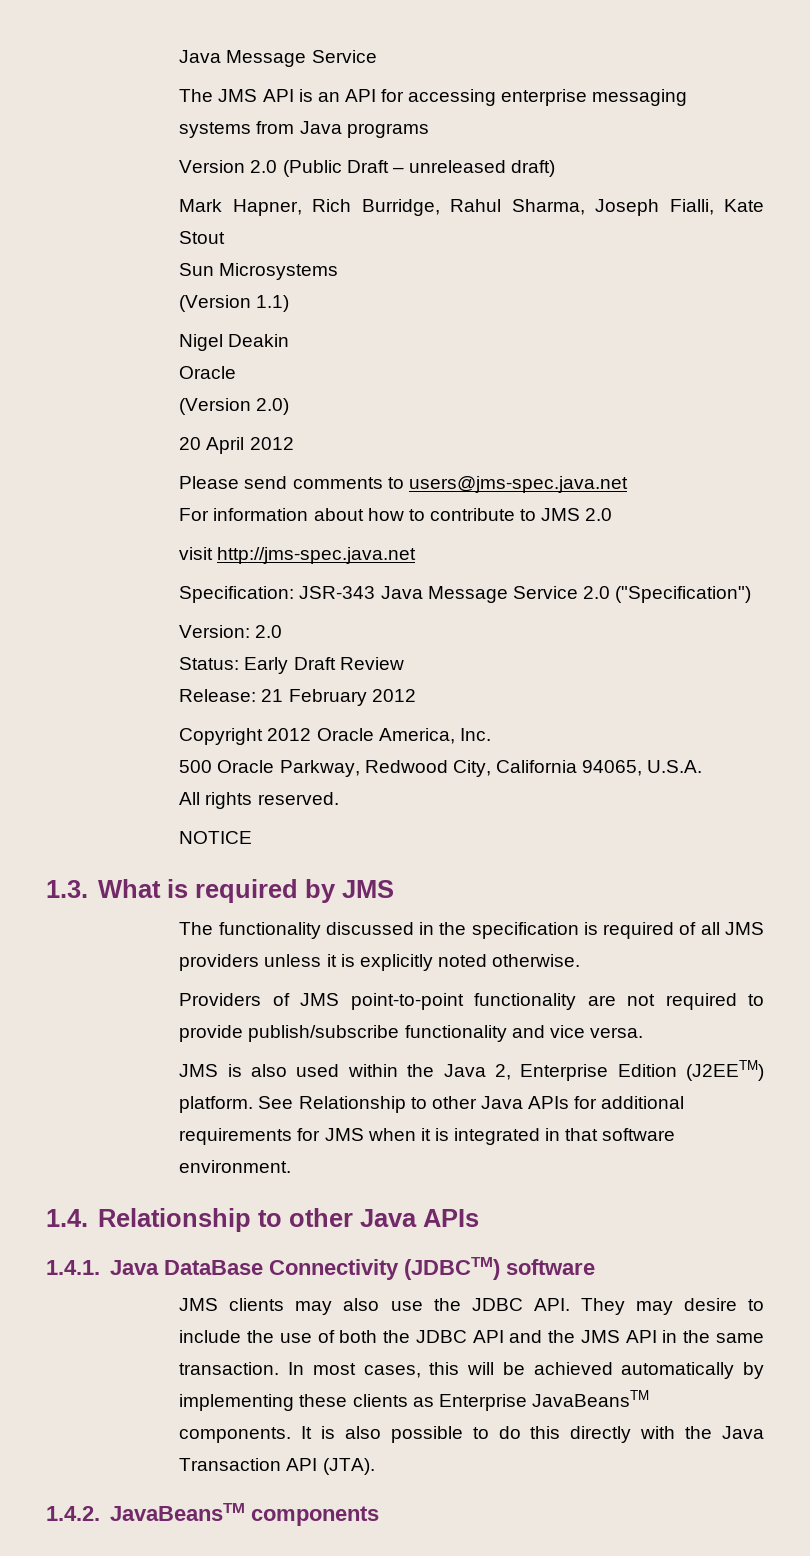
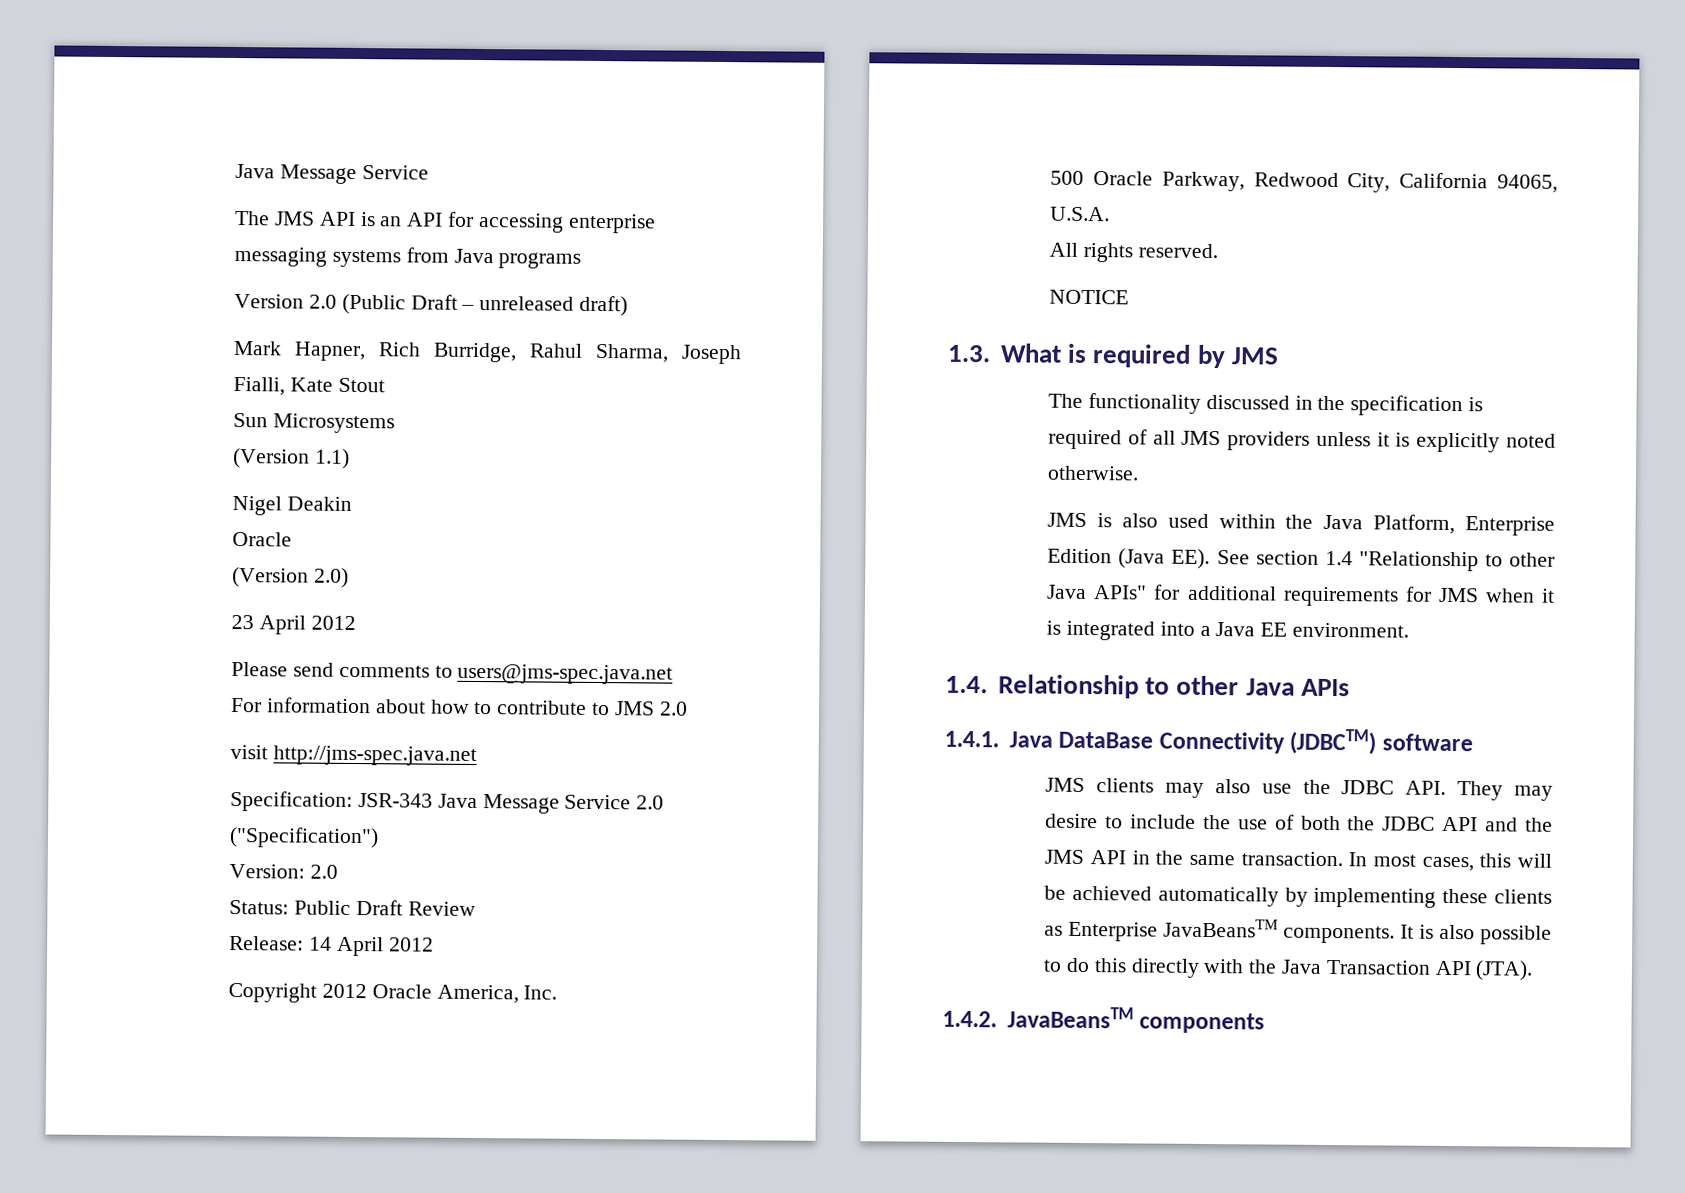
[179,437,202,450] 20 -> [231,614,255,630] 23
[244,657,289,674] Early -> [294,900,352,915] Public
[261,689,367,706] 21 February -> [309,936,384,957] 14 April
[179,993,764,1010] [179,1025,643,1042] // Providers of JMS point-to-point functionality are not required to provide publish/subscribe functionality and vice versa. -> (1140, 473) none
[494,1064,511,1080] 2, -> [1373,514,1456,535] Platform,
[686,1060,765,1081] [179,1096,570,1113] (J2EETM) platform. See Relationship to other Java APIs -> [1118,548,1555,572] [1046,584,1148,600] (Java EE). See section 1.4 "Relationship to other Java APIs"
[545,1128,676,1141] in that software -> [1159,621,1288,637] into a Java EE

